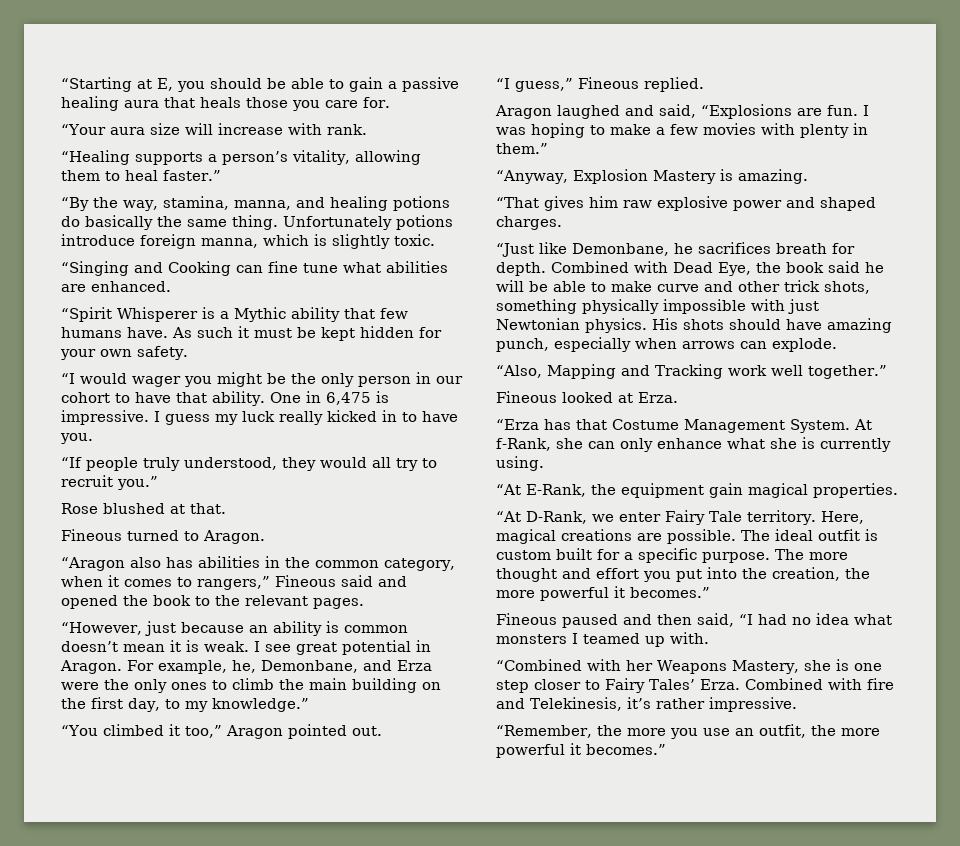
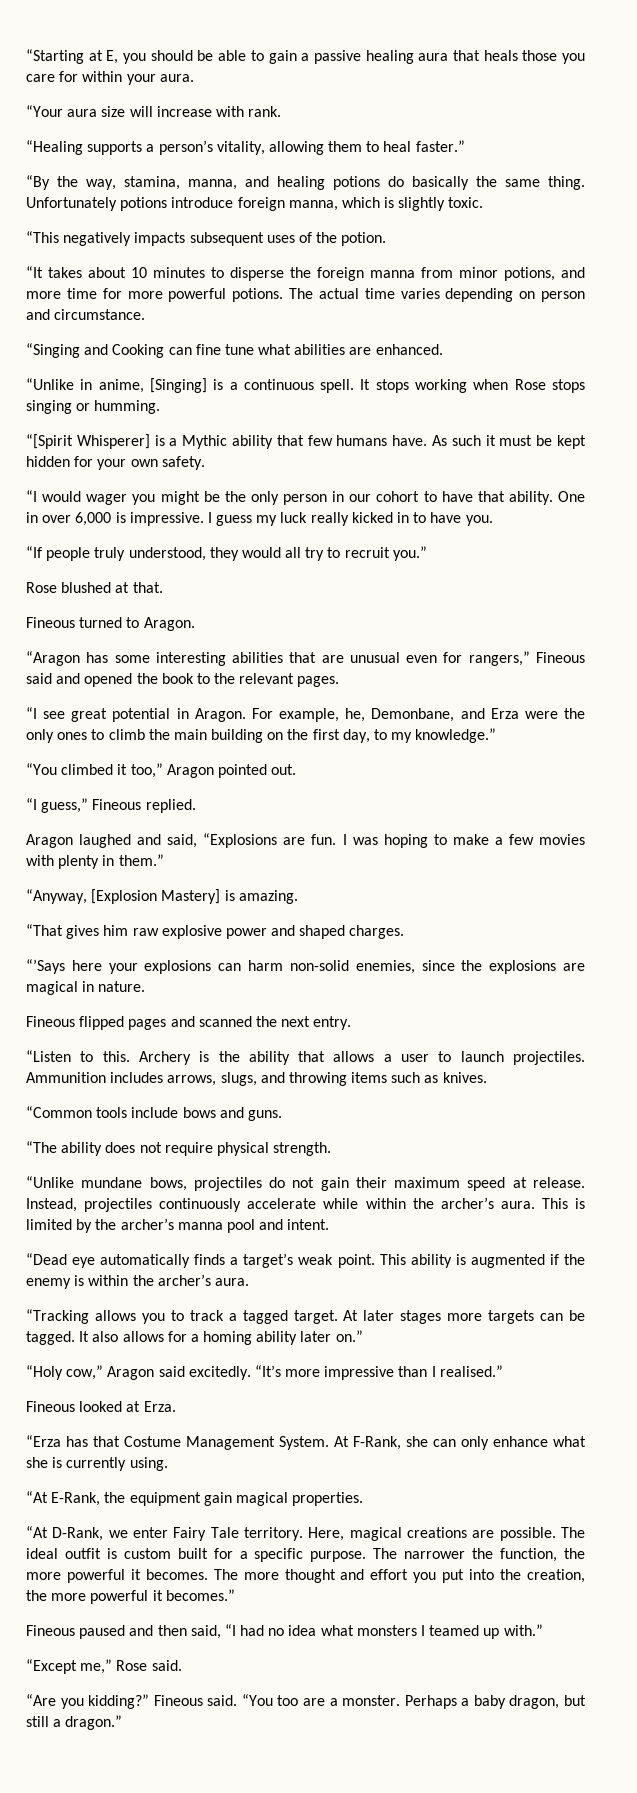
[363,97,390,108] for. -> [59,71,194,85] for within your aura.
(435, 240) none -> [26,231,387,246] [26,266,585,281] [26,288,585,302] [26,309,146,320] // “This negatively impacts subsequent uses of the potion. // “It takes about 10 minutes to disperse the foreign manna from minor potions, and more time for more powerful potions. The actual time varies depending on person and circumstance.
[61,307,198,322] “Spirit Whisperer -> [26,378,586,393] [26,400,161,414] [26,434,150,449] “Unlike in anime, [Singing] is a continuous spell. It stops working when Rose stops singing or humming. // “[Spirit Whisperer]
[325,392,371,405] 6,475 -> [42,512,112,526] over 6,000
[129,556,455,571] [61,575,192,587] also has abilities in the common category, when it comes to -> [86,652,463,666] has some interesting abilities that are unusual even for
[61,621,408,636] [61,640,260,652] “However, just because an ability is common doesn’t mean it is weak. I -> [26,707,37,719] “I
[572,169,716,184] Explosion Mastery -> [91,889,221,904] [Explosion Mastery]
[496,242,855,257] [496,261,884,276] [496,280,870,294] [496,299,819,314] [496,318,892,333] [496,337,837,352] [496,364,887,379] “Just like Demonbane, he sacrifices breath for depth. Combined with Dead Eye, the book said he will be able to make curve and other trick shots, something physically impossible with just Newtonian physics. His shots should have amazing punch, especially when arrows can explode. // “Also, Mapping and Tracking work well together.” -> [26,959,585,974] [26,981,146,995] [26,1016,352,1030] [26,1050,586,1065] [26,1072,487,1086] [26,1106,282,1121] [26,1141,332,1156] [26,1176,585,1191] [26,1197,586,1212] [26,1218,330,1233] [26,1253,586,1268] [26,1274,249,1289] [26,1309,586,1324] [26,1330,363,1345] [26,1365,503,1380] “’Says here your explosions can harm non-solid enemies, since the explosions are magical in nature. // Fineous flipped pages and scanned the next entry. // “Listen to this. Archery is the ability that allows a user to launch projectiles. Ammunition includes arrows, slugs, and throwing items such as knives. // “Common tools include bows and guns. // “The ability does not require physical strength. // “Unlike mundane bows, projectiles do not gain their maximum speed at release. Instead, projectiles continuously accelerate while within the archer’s aura. This is limited by the archer’s manna pool and intent. // “Dead eye automatically finds a target’s weak point. This ability is augmented if the enemy is within the archer’s aura. // “Tracking allows you to track a tagged target. At later stages more targets can be tagged. It also allows for a homing ability later on.” // “Holy cow,” Aragon said excitedly. “It’s more impressive than I realised.”
[496,438,551,451] f-Rank, -> [353,1436,401,1450] F-Rank,
(804, 554) none -> [404,1548,585,1562] [26,1569,238,1583] narrower the function, the more powerful it becomes. The
[670,632,709,644] [496,659,882,674] [496,678,894,693] [496,697,797,712] [496,724,880,739] [496,743,666,758] with. // “Combined with her Weapons Mastery, she is one step closer to Fairy Tales’ Erza. Combined with fire and Telekinesis, it’s rather impressive. // “Remember, the more you use an outfit, the more powerful it becomes.” -> [503,1624,543,1636] [26,1659,182,1674] [26,1694,586,1709] [26,1715,123,1730] with.” // “Except me,” Rose said. // “Are you kidding?” Fineous said. “You too are a monster. Perhaps a baby dragon, but still a dragon.”

